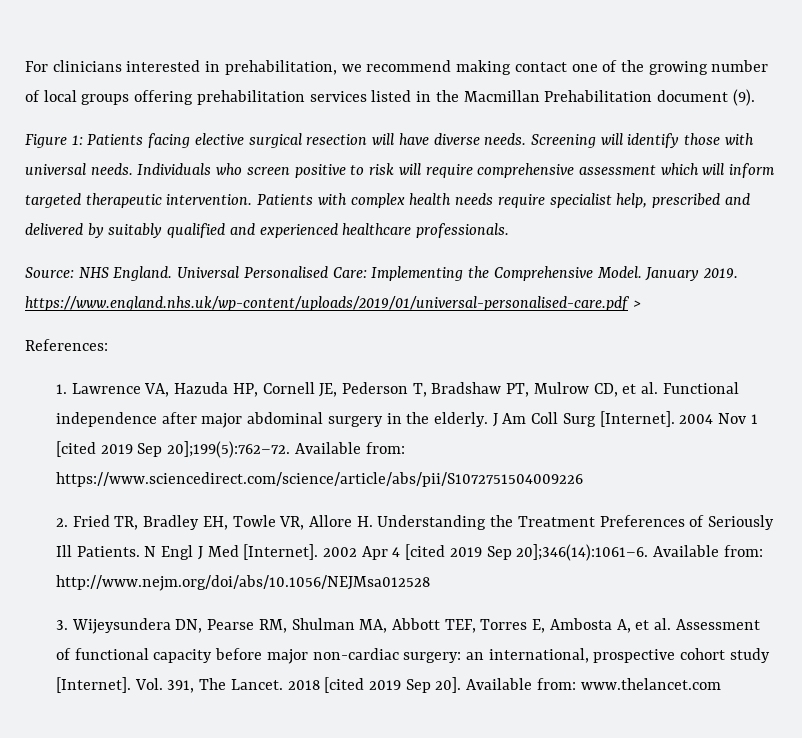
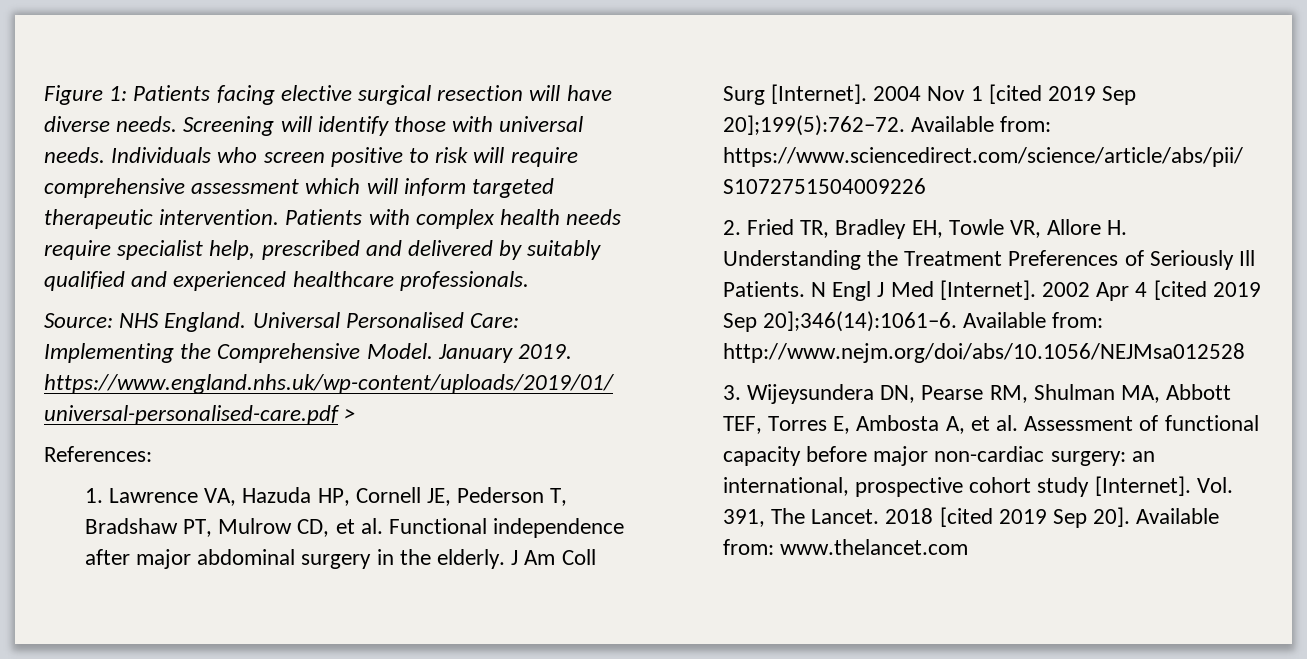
[25,60,769,75] [25,89,755,106] For clinicians interested in prehabilitation, we recommend making contact one of the growing number of local groups offering prehabilitation services listed in the Macmillan Prehabilitation document (9). // -> (44, 95) none

